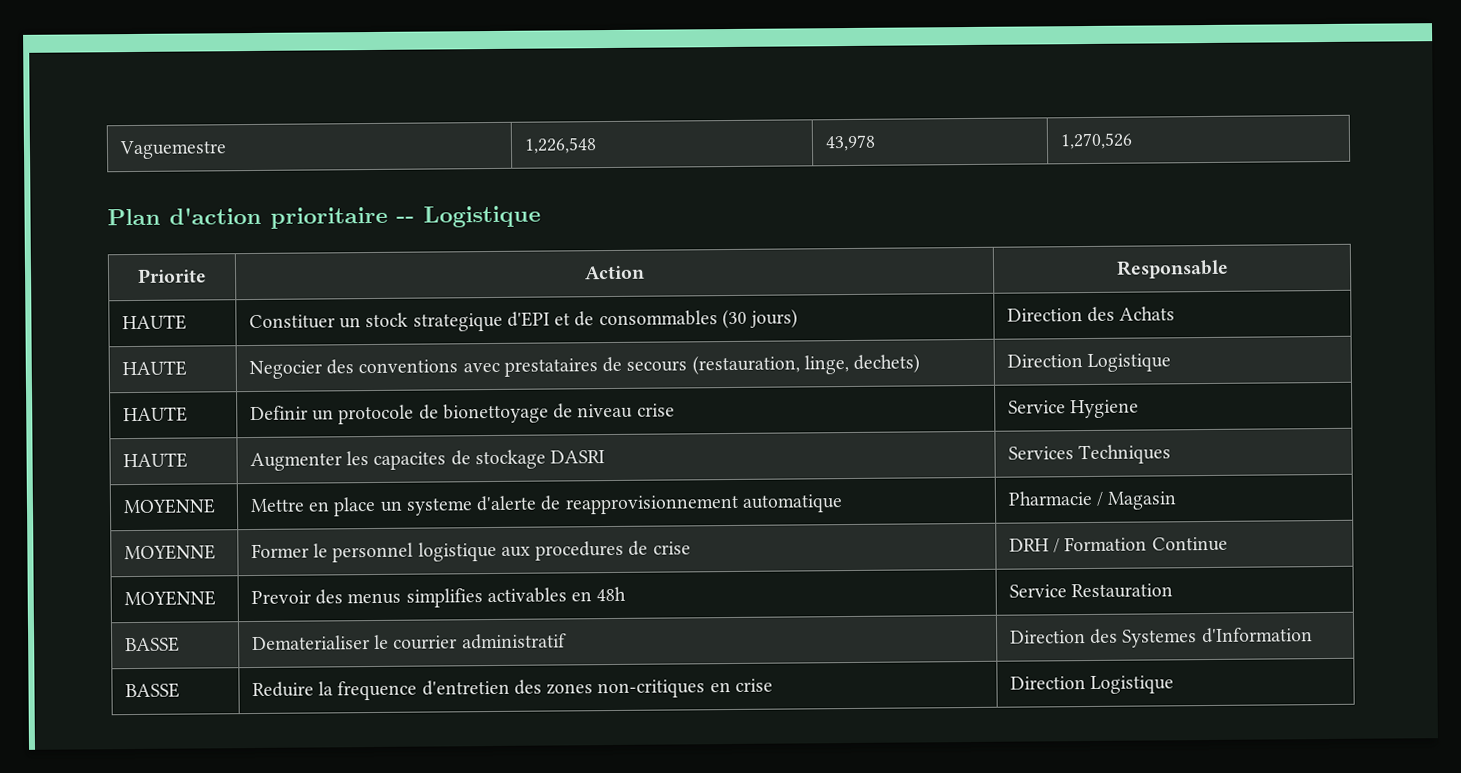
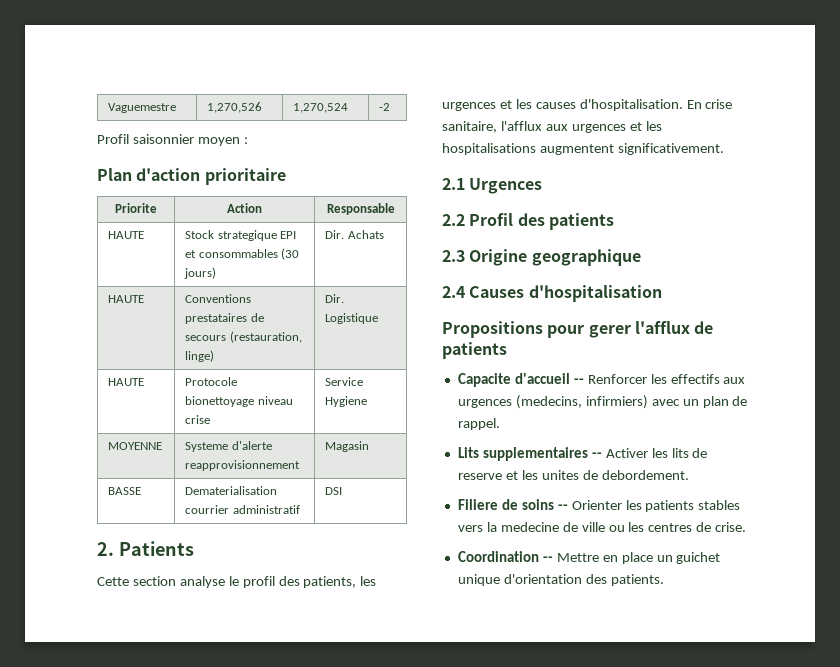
[523,137,597,154] [824,134,876,152] [1059,132,1133,150] 1,226,548 | 43,978 | 1,270,526 -> [207,102,263,113] [293,103,349,113] [379,103,391,111] [97,134,248,146] 1,270,526 | 1,270,524 | -2 // Profil saisonnier moyen :
[396,205,541,228] -- Logistique -> (286, 176) none
[248,311,595,332] Constituer un stock strategique d'EPI et de -> [185,230,297,241] [185,250,197,258] Stock strategique EPI et
[1006,306,1115,323] Direction des -> [325,230,345,239] Dir.
[248,359,500,380] Negocier des conventions avec -> [185,294,252,303] Conventions
[803,354,921,375] [1006,354,1083,368] linge, dechets) | Direction -> [185,350,215,362] [325,294,345,303] linge) | Dir.
[249,403,675,425] [1007,399,1139,419] [122,452,188,469] [249,449,606,472] [1007,444,1171,465] [122,498,216,515] [249,494,843,517] [1007,490,1178,510] [123,544,216,561] [250,540,691,563] [1008,536,1228,553] [123,590,216,607] [250,586,627,608] [1008,583,1173,599] [124,636,180,653] [251,633,567,651] [1009,627,1313,648] [124,682,180,699] [251,678,773,701] [1009,675,1174,695] Definir un protocole de bionettoyage de niveau crise | Service Hygiene // HAUTE | Augmenter les capacites de stockage DASRI | Services Techniques // MOYENNE | Mettre en place un systeme d'alerte de reapprovisionnement automatique | Pharmacie / Magasin // MOYENNE | Former le personnel logistique aux procedures de crise | DRH / Formation Continue // MOYENNE | Prevoir des menus simplifies activables en 48h | Service Restauration // BASSE | Dematerialiser le courrier administratif | Direction des Systemes d'Information // BASSE | Reduire la frequence d'entretien des zones non-critiques en crise | Direction Logistique -> [185,377,238,386] [185,396,293,407] [185,415,211,424] [325,377,364,386] [325,396,368,407] [108,442,163,450] [185,441,272,452] [185,460,301,471] [325,441,370,452] [108,487,142,495] [185,486,278,495] [185,505,300,514] [325,487,343,495] [97,541,194,556] [97,576,377,588] [442,99,733,111] [442,121,662,133] [442,143,724,155] [442,178,543,194] [442,213,614,230] [442,249,641,266] [442,285,662,302] [442,321,714,338] [442,342,507,359] [457,373,746,387] [457,395,748,409] [457,418,500,430] [457,447,708,461] [457,470,689,480] [457,499,741,512] [457,522,747,532] [457,551,721,564] [457,574,664,586] Protocole bionettoyage niveau crise | Service Hygiene // MOYENNE | Systeme d'alerte reapprovisionnement | Magasin // BASSE | Dematerialisation courrier administratif | DSI // 2. Patients // Cette section analyse le profil des patients, les urgences et les causes d'hospitalisation. En crise sanitaire, l'afflux aux urgences et les hospitalisations augmentent significativement. // 2.1 Urgences // 2.2 Profil des patients // 2.3 Origine geographique // 2.4 Causes d'hospitalisation // Propositions pour gerer l'afflux de patients // Capacite d'accueil -- Renforcer les effectifs aux urgences (medecins, infirmiers) avec un plan de rappel. // Lits supplementaires -- Activer les lits de reserve et les unites de debordement. // Filiere de soins -- Orienter les patients stables vers la medecine de ville ou les centres de crise. // Coordination -- Mettre en place un guichet unique d'orientation des patients.

